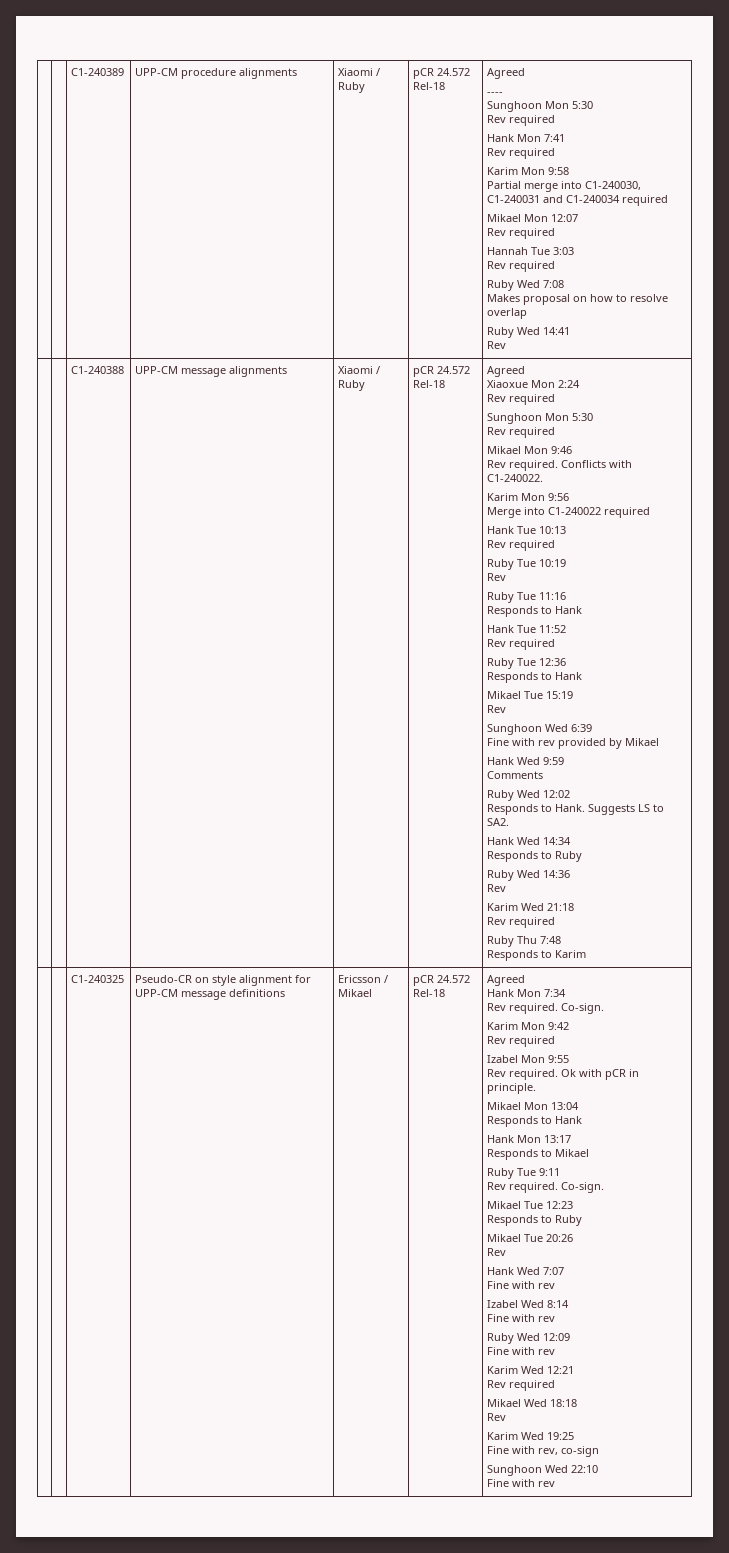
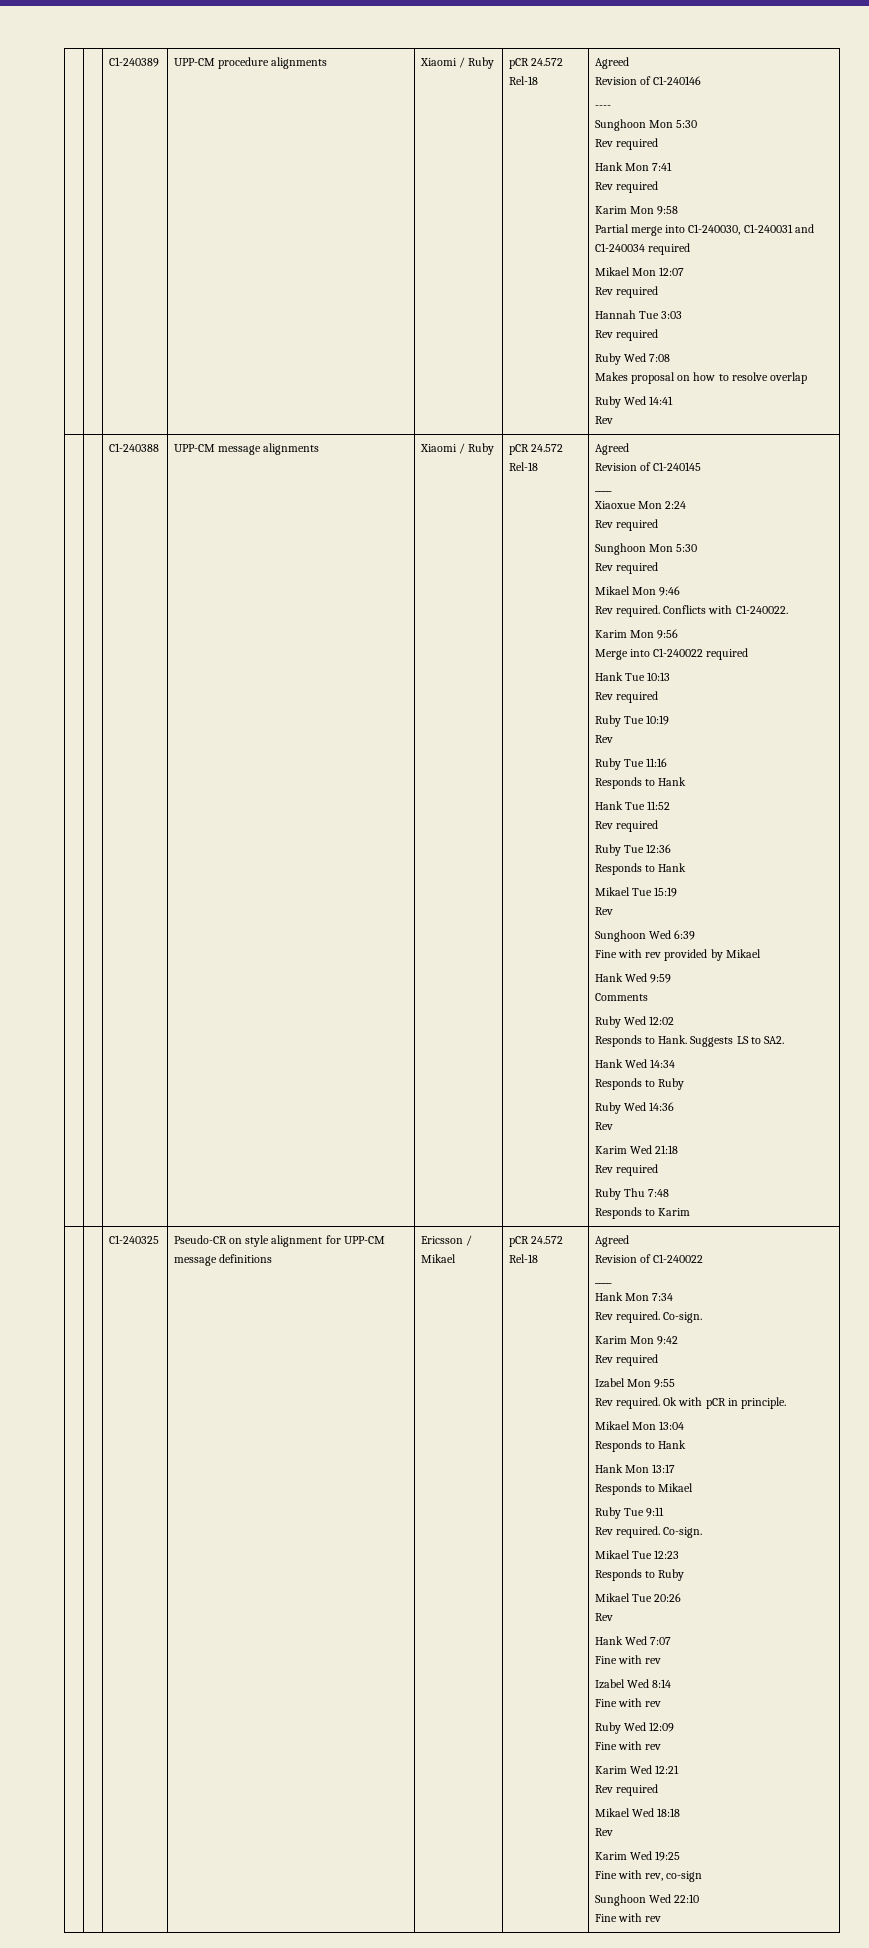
(525, 73) none -> [594,76,702,85] // Revision of C1-240146
(525, 371) none -> [594,462,702,471] [594,490,612,492] // Revision of C1-240145 // ____
(525, 980) none -> [594,1254,704,1263] [594,1282,612,1284] // Revision of C1-240022 // ____

